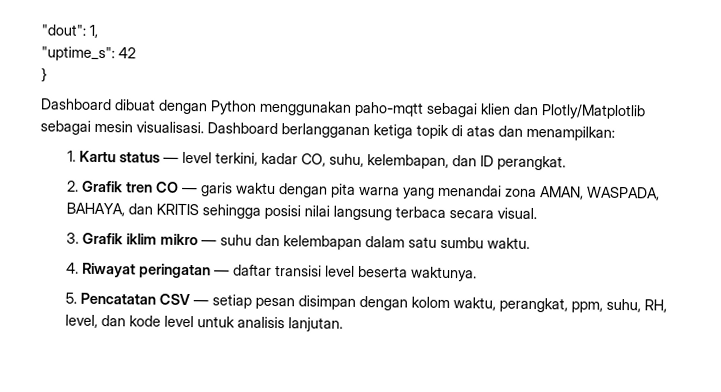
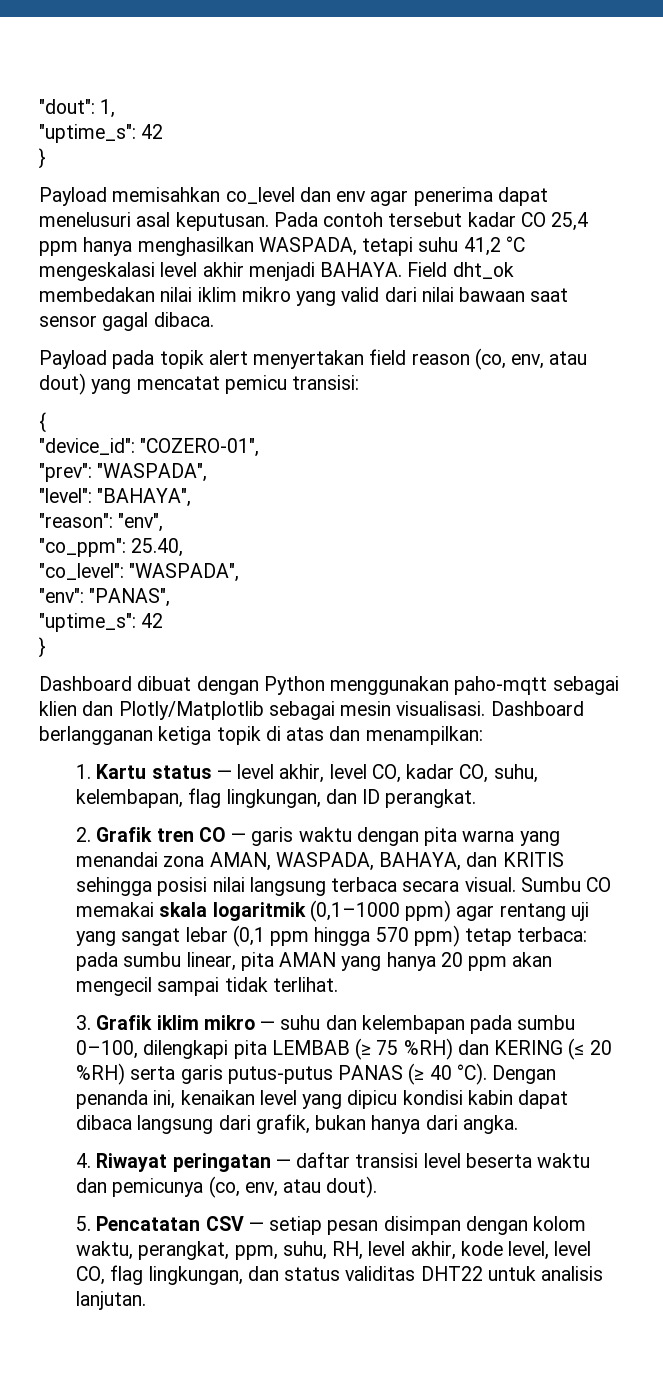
(48, 75) none -> [39,187,548,206] [39,212,589,231] [39,236,525,256] [39,262,514,281] [39,287,569,306] [39,312,214,331] [39,348,588,370] [39,373,360,395] [39,412,46,433] [39,438,260,457] [39,463,208,482] [39,488,192,507] [39,513,164,532] [39,538,184,557] [39,563,240,582] [39,588,171,607] [39,613,164,632] [39,637,46,658] // Payload memisahkan co_level dan env agar penerima dapat menelusuri asal keputusan. Pada contoh tersebut kadar CO 25,4 ppm hanya menghasilkan WASPADA, tetapi suhu 41,2 °C mengeskalasi level akhir menjadi BAHAYA. Field dht_ok membedakan nilai iklim mikro yang valid dari nilai bawaan saat sensor gagal dibaca. // Payload pada topik alert menyertakan field reason (co, env, atau dout) yang mencatat pemicu transisi: // { // "device_id": "COZERO-01", // "prev": "WASPADA", // "level": "BAHAYA", // "reason": "env", // "co_ppm": 25.40, // "co_level": "WASPADA", // "env": "PANAS", // "uptime_s": 42 // }
[215,152,259,166] terkini, -> [279,764,401,783] akhir, level CO,
(450, 162) none -> [188,788,321,808] flag lingkungan,
(538, 213) none -> [520,877,612,892] [75,900,589,922] [75,925,588,947] [75,952,553,971] [75,977,338,996] Sumbu CO memakai skala logaritmik (0,1–1000 ppm) agar rentang uji yang sangat lebar (0,1 ppm hingga 570 ppm) tetap terbaca: pada sumbu linear, pita AMAN yang hanya 20 ppm akan mengecil sampai tidak terlihat.
[365,236,531,249] dalam satu sumbu waktu. -> [470,1015,576,1034] [75,1038,612,1060] [75,1063,557,1085] [75,1090,569,1109] [75,1114,518,1134] pada sumbu 0–100, dilengkapi pita LEMBAB (≥ 75 %RH) dan KERING (≤ 20 %RH) serta garis putus-putus PANAS (≥ 40 °C). Dengan penanda ini, kenaikan level yang dipicu kondisi kabin dapat dibaca langsung dari grafik, bukan hanya dari angka.
[411,266,478,282] waktunya. -> [537,1153,591,1168] [75,1176,378,1198] waktu dan pemicunya (co, env, atau dout).
[65,314,195,328] level, dan kode level -> [368,1241,592,1260] [75,1265,483,1285] level akhir, kode level, level CO, flag lingkungan, dan status validitas DHT22

